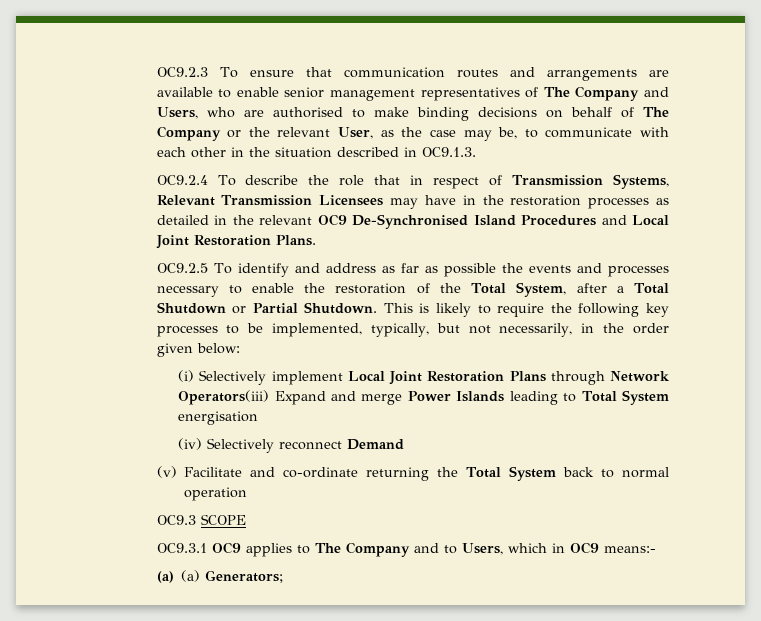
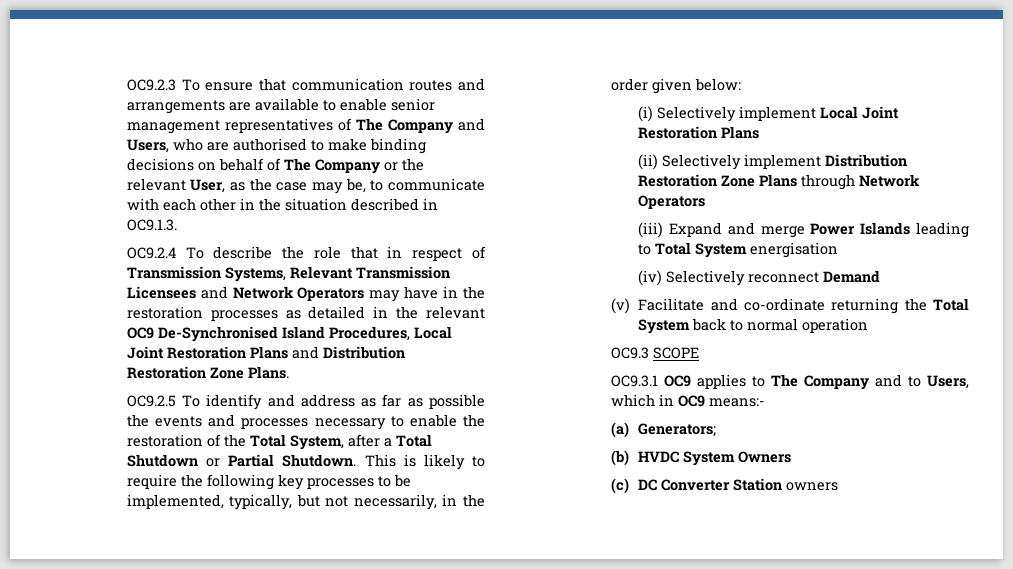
(384, 200) none -> [200,286,365,301] and Network Operators
[521,215,670,226] [155,235,271,249] Procedures and Local Joint Restoration -> [328,326,452,341] [126,346,405,359] [126,366,244,379] Procedures, Local Joint Restoration Plans and Distribution Restoration Zone
[550,371,670,385] [178,390,270,405] through Network Operators(iii) -> [638,154,908,170] [638,174,921,190] [638,195,706,209] [638,222,664,238] // (ii) Selectively implement Distribution Restoration Zone Plans through Network Operators // (iii)
[180,570,200,582] (a) -> (629, 430) none
(283, 576) none -> [610,450,792,466] [610,478,839,494] // (b) HVDC System Owners // (c) DC Converter Station owners

